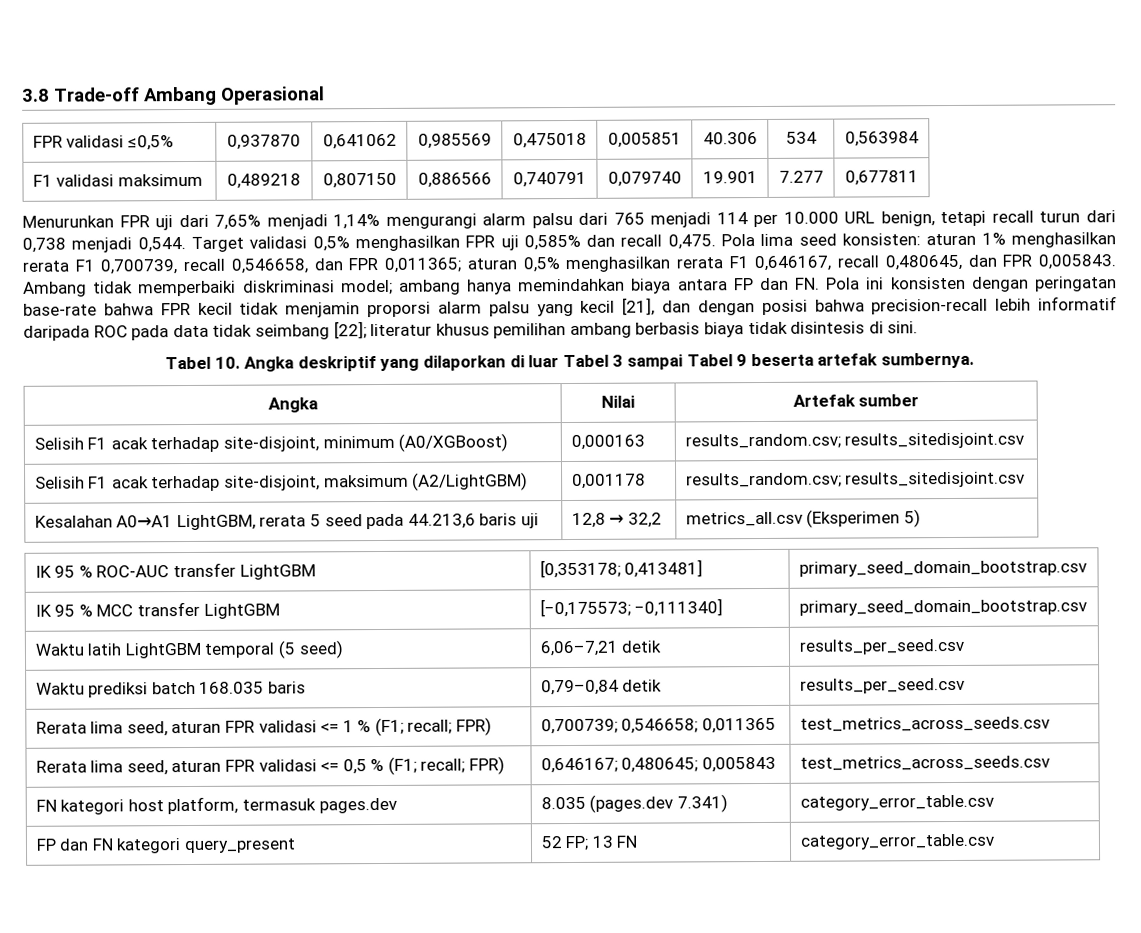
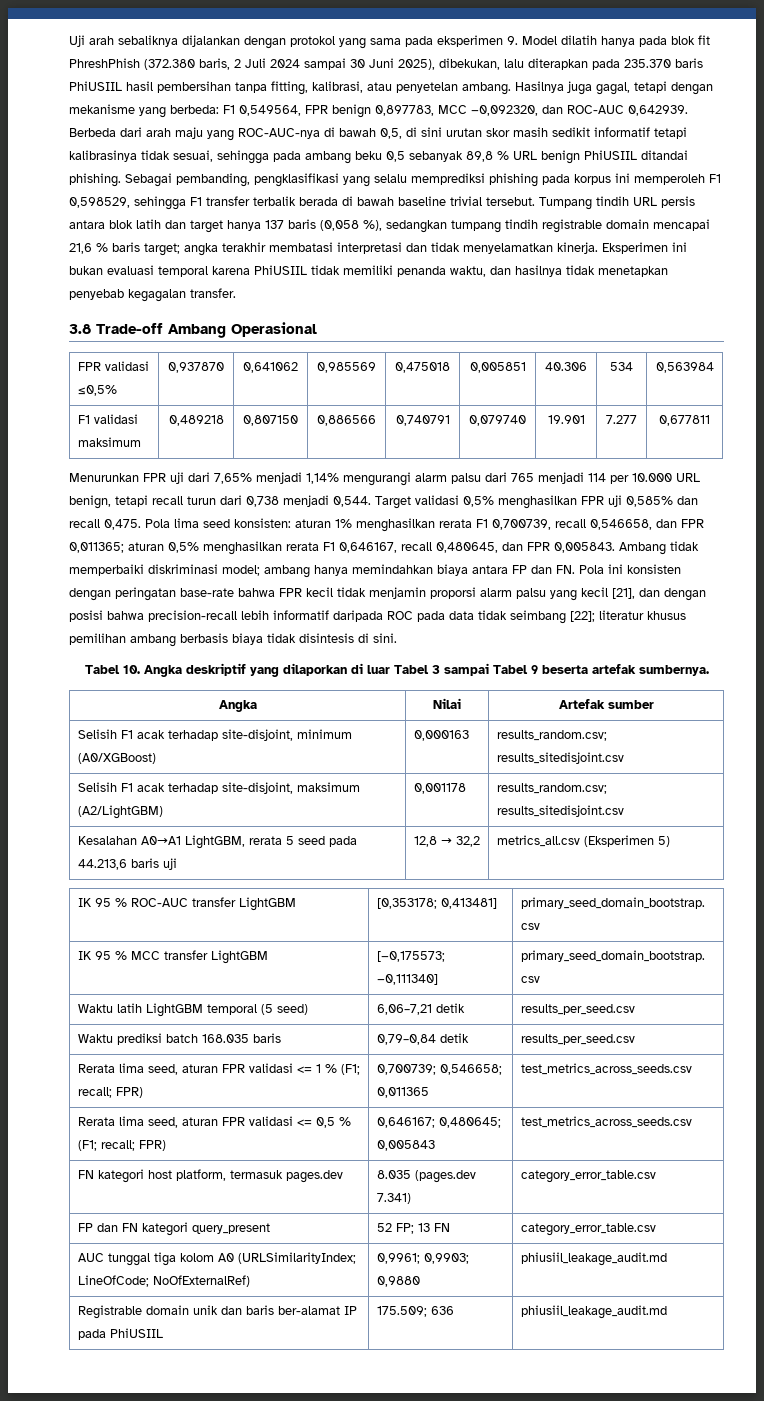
(22, 95) none -> [69,35,710,49] [69,58,703,70] [69,81,713,95] [69,104,688,118] [69,127,687,141] [69,150,688,164] [69,173,721,187] [69,196,695,210] [69,219,710,233] [69,242,687,256] [69,265,668,277] [69,288,236,302] Uji arah sebaliknya dijalankan dengan protokol yang sama pada eksperimen 9. Model dilatih hanya pada blok fit PhreshPhish (372.380 baris, 2 Juli 2024 sampai 30 Juni 2025), dibekukan, lalu diterapkan pada 235.370 baris PhiUSIIL hasil pembersihan tanpa fitting, kalibrasi, atau penyetelan ambang. Hasilnya juga gagal, tetapi dengan mekanisme yang berbeda: F1 0,549564, FPR benign 0,897783, MCC −0,092320, dan ROC-AUC 0,642939. Berbeda dari arah maju yang ROC-AUC-nya di bawah 0,5, di sini urutan skor masih sedikit informatif tetapi kalibrasinya tidak sesuai, sehingga pada ambang beku 0,5 sebanyak 89,8 % URL benign PhiUSIIL ditandai phishing. Sebagai pembanding, pengklasifikasi yang selalu memprediksi phishing pada korpus ini memperoleh F1 0,598529, sehingga F1 transfer terbalik berada di bawah baseline trivial tersebut. Tumpang tindih URL persis antara blok latih dan target hanya 137 baris (0,058 %), sedangkan tumpang tindih registrable domain mencapai 21,6 % baris target; angka terakhir membatasi interpretasi dan tidak menyelamatkan kinerja. Eksperimen ini bukan evaluasi temporal karena PhiUSIIL tidak memiliki penanda waktu, dan hasilnya tidak menetapkan penyebab kegagalan transfer. //
(995, 841) none -> [77,1252,356,1266] [77,1275,250,1287] [376,1253,469,1264] [376,1276,420,1287] [520,1252,667,1266] [77,1305,357,1319] [77,1328,163,1340] [376,1306,454,1317] [520,1305,667,1319] // AUC tunggal tiga kolom A0 (URLSimilarityIndex; LineOfCode; NoOfExternalRef) | 0,9961; 0,9903; 0,9880 | phiusiil_leakage_audit.md // Registrable domain unik dan baris ber-alamat IP pada PhiUSIIL | 175.509; 636 | phiusiil_leakage_audit.md

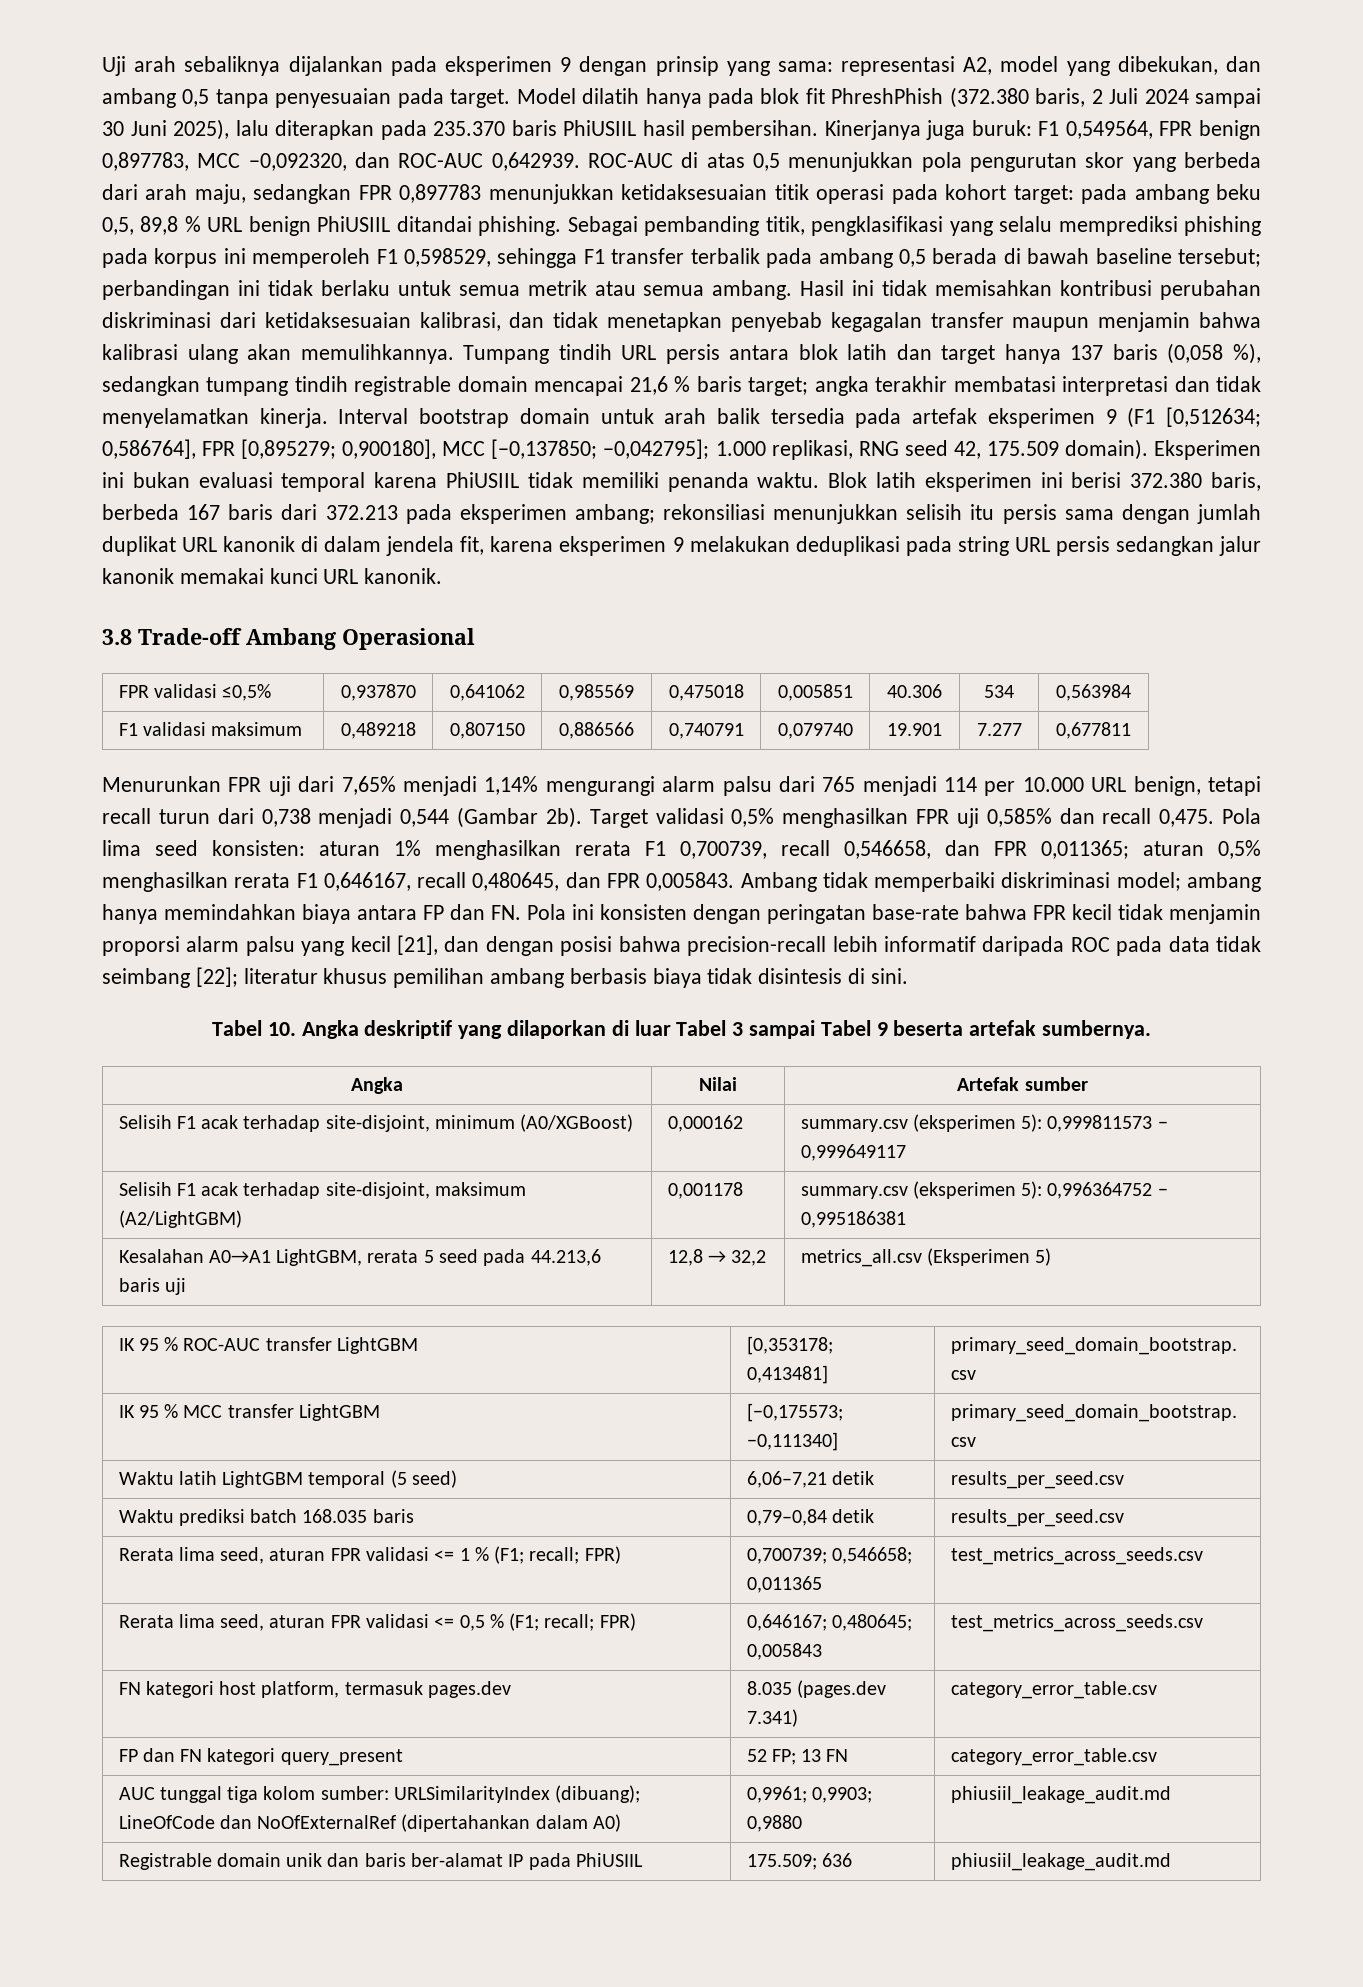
[244,35,518,49] dengan protokol yang sama pada eksperimen 9. -> [390,56,1261,76] [102,88,511,108] pada eksperimen 9 dengan prinsip yang sama: representasi A2, model yang dibekukan, dan ambang 0,5 tanpa penyesuaian pada target.
[439,58,500,70] dibekukan, -> (230, 129) none
[157,81,713,95] [69,104,219,118] pembersihan tanpa fitting, kalibrasi, atau penyetelan ambang. Hasilnya juga gagal, tetapi dengan mekanisme yang berbeda: -> [691,120,1032,140] pembersihan. Kinerjanya juga buruk:
[69,127,687,141] [69,150,269,164] Berbeda dari arah maju yang ROC-AUC-nya di bawah 0,5, di sini urutan skor masih sedikit informatif tetapi kalibrasinya tidak sesuai, sehingga -> [588,152,1262,172] [102,184,1074,204] ROC-AUC di atas 0,5 menunjukkan pola pengurutan skor yang berbeda dari arah maju, sedangkan FPR 0,897783 menunjukkan ketidaksesuaian titik operasi pada kohort target:
[386,151,463,162] 0,5 sebanyak -> [102,217,134,235] 0,5,
[176,173,250,187] pembanding, -> [644,216,805,236] pembanding titik,
(296, 201) none -> [766,248,926,268] pada ambang 0,5
[450,196,535,206] trivial tersebut. -> [1177,248,1261,267] [102,280,1261,300] [102,312,1261,332] [102,344,454,364] tersebut; perbandingan ini tidak berlaku untuk semua metrik atau semua ambang. Hasil ini tidak memisahkan kontribusi perubahan diskriminasi dari ketidaksesuaian kalibrasi, dan tidak menetapkan penyebab kegagalan transfer maupun menjamin bahwa kalibrasi ulang akan memulihkannya.
(598, 248) none -> [338,407,1261,428] [102,439,1148,460] Interval bootstrap domain untuk arah balik tersedia pada artefak eksperimen 9 (F1 [0,512634; 0,586764], FPR [0,895279; 0,900180], MCC [−0,137850; −0,042795]; 1.000 replikasi, RNG seed 42, 175.509 domain).
[450,265,668,277] [69,288,236,302] waktu, dan hasilnya tidak menetapkan penyebab kegagalan transfer. -> [757,472,1261,492] [102,504,1261,524] [102,536,1261,556] [102,568,443,584] waktu. Blok latih eksperimen ini berisi 372.380 baris, berbeda 167 baris dari 372.213 pada eksperimen ambang; rekonsiliasi menunjukkan selisih itu persis sama dengan jumlah duplikat URL kanonik di dalam jendela fit, karena eksperimen 9 melakukan deduplikasi pada string URL persis sedangkan jalur kanonik memakai kunci URL kanonik.
[333,496,371,507] 0,544. -> [400,807,582,828] 0,544 (Gambar 2b).
[413,730,469,741] [496,730,607,741] [496,752,624,764] 0,000163 | results_random.csv; results_sitedisjoint.csv -> [667,1115,743,1132] [800,1114,1168,1132] [800,1144,906,1161] 0,000162 | summary.csv (eksperimen 5): 0,999811573 − 0,999649117
[496,783,607,794] [496,805,624,817] results_random.csv; results_sitedisjoint.csv -> [800,1181,1168,1199] [800,1211,906,1228] summary.csv (eksperimen 5): 0,996364752 − 0,995186381
[217,1252,356,1264] [77,1275,250,1287] A0 (URLSimilarityIndex; LineOfCode; NoOfExternalRef) -> [320,1785,641,1803] [118,1814,622,1832] sumber: URLSimilarityIndex (dibuang); LineOfCode dan NoOfExternalRef (dipertahankan dalam A0)

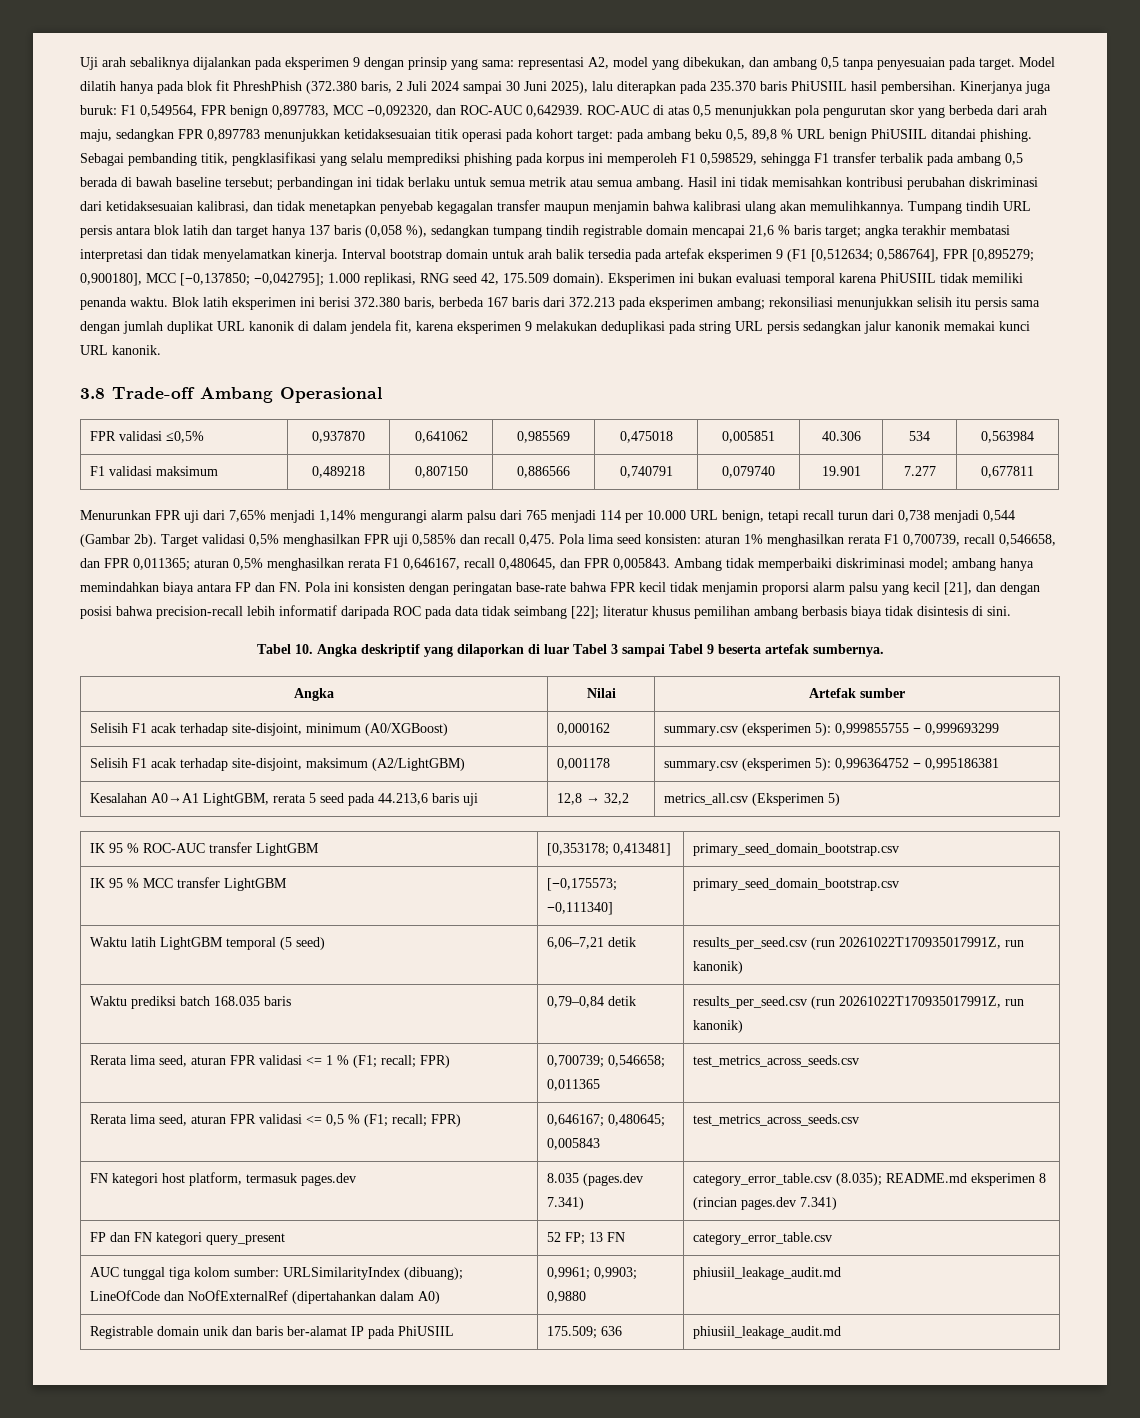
[1047,1115,1168,1132] [800,1144,906,1161] 0,999811573 − 0,999649117 -> [835,723,1000,735] 0,999855755 − 0,999693299
(1124, 1480) none -> [811,937,1025,950] [693,961,744,974] (run 20261022T170935017991Z, run kanonik)
(1124, 1518) none -> [811,996,1025,1009] [693,1020,744,1033] (run 20261022T170935017991Z, run kanonik)
(1157, 1690) none -> [836,1173,1047,1186] [693,1197,838,1210] (8.035); README.md eksperimen 8 (rincian pages.dev 7.341)

